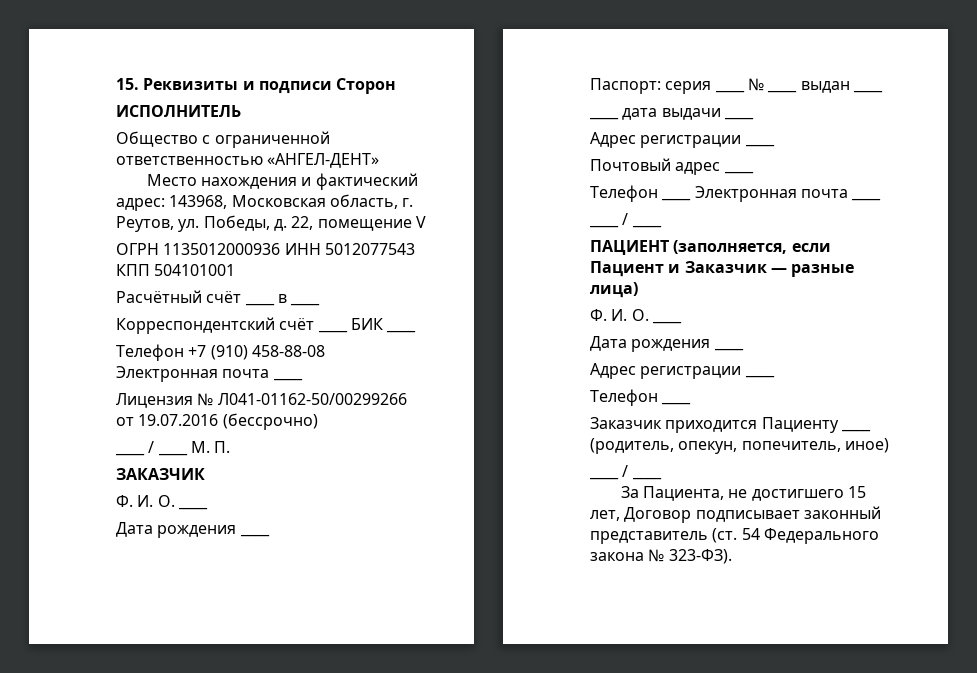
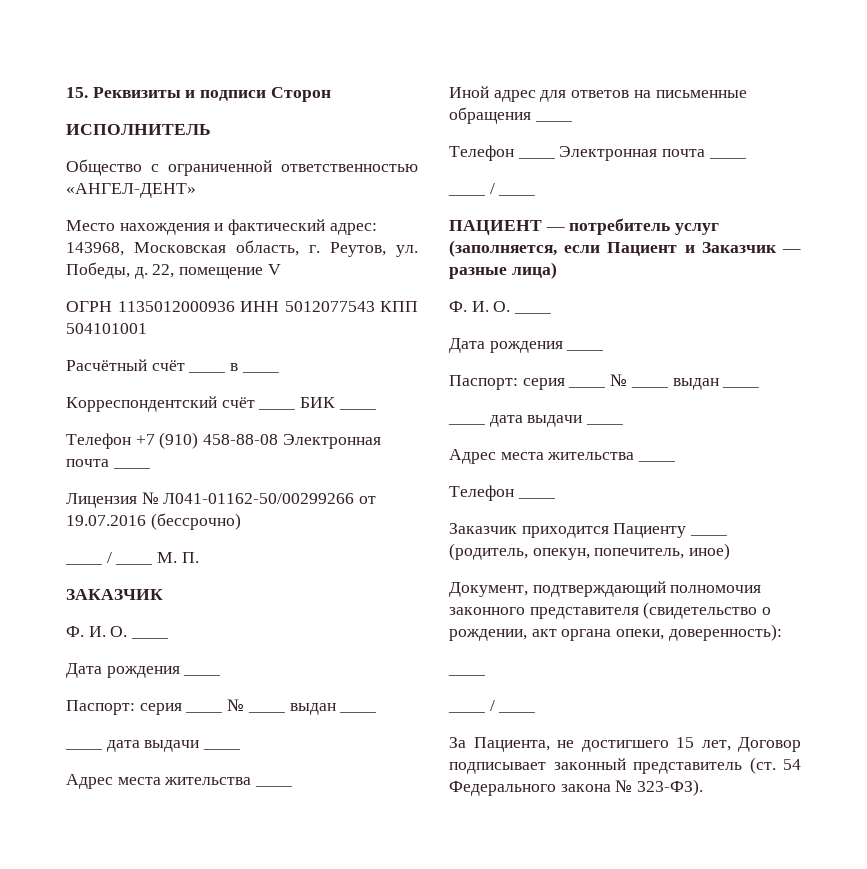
[640,135,775,148] [590,158,721,175] регистрации ____ // Почтовый адрес -> [117,777,252,785] [255,785,293,787] [449,86,747,102] [449,107,531,124] места жительства ____ // Иной адрес для ответов на письменные обращения
(669, 247) none -> [545,218,720,235] — потребитель услуг
[590,363,742,379] // Адрес регистрации -> [449,375,606,390] [610,374,628,386] [630,378,760,390] [448,415,624,427] [449,449,635,464] // Паспорт: серия ____ № ____ выдан ____ // ____ дата выдачи ____ // Адрес места жительства
(889, 445) none -> [449,581,762,597] [449,602,772,619] [449,624,782,641] [448,674,485,676] // Документ, подтверждающий полномочия законного представителя (свидетельство о рождении, акт органа опеки, доверенность): // ____

